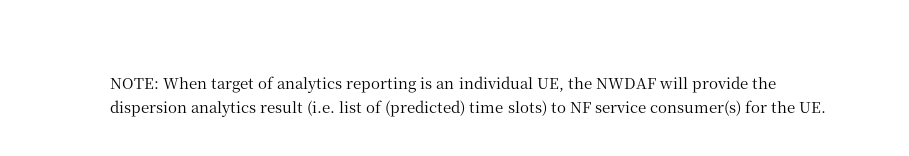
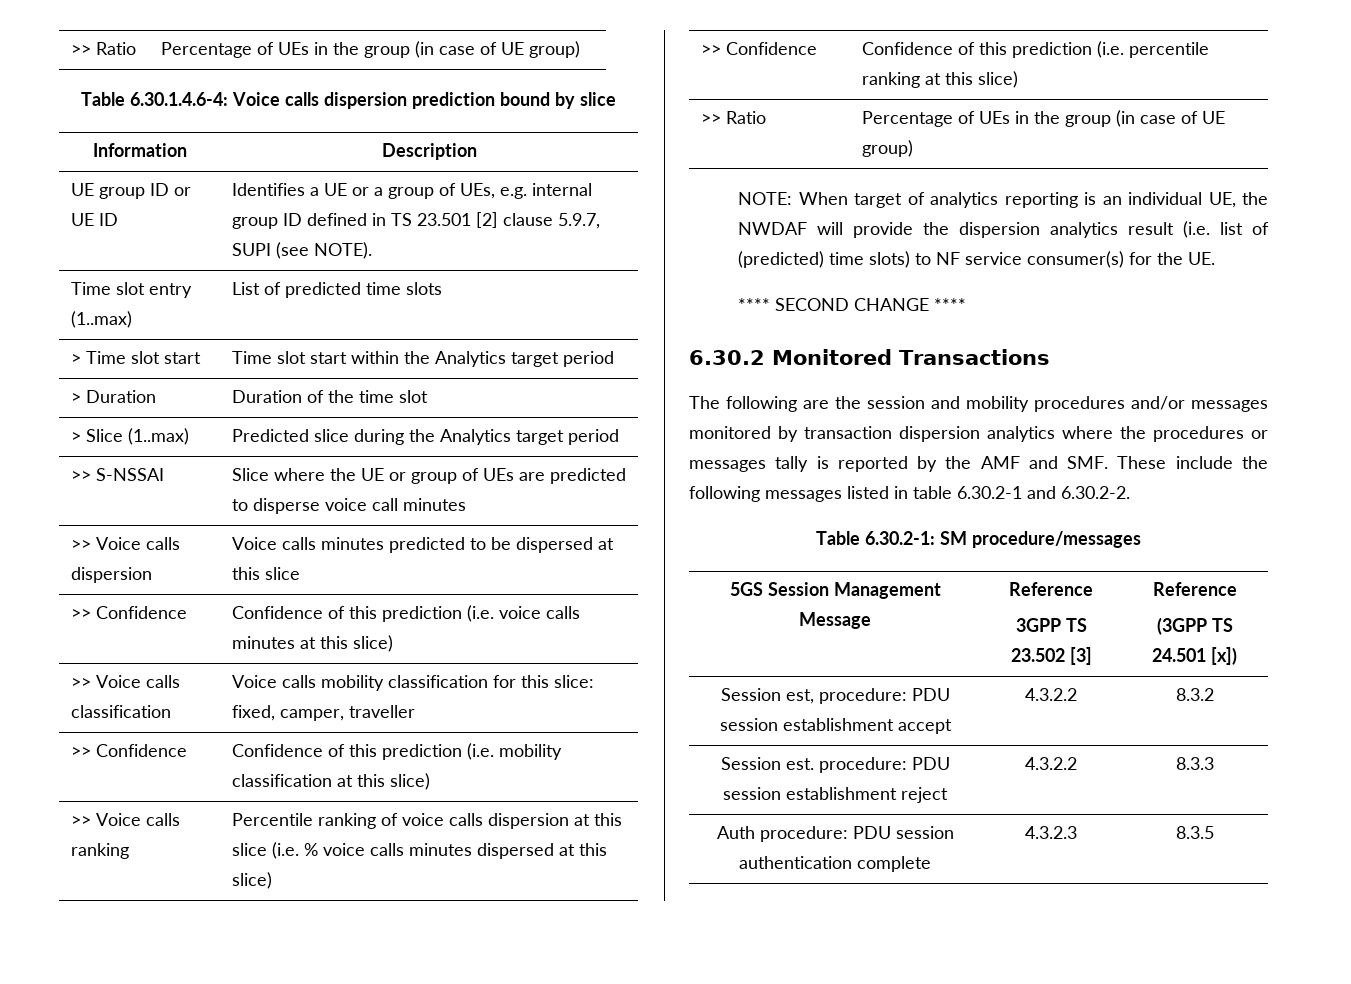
(110, 83) none -> [70,42,136,55] [160,41,580,58] [81,92,616,109] [93,143,187,157] [381,143,477,160] [70,183,191,199] [70,213,118,226] [231,183,592,199] [231,212,600,229] [231,242,372,259] [70,282,192,298] [70,311,132,328] [231,282,442,298] [70,351,201,364] [231,351,614,367] [70,390,156,403] [231,390,428,403] [70,428,189,445] [231,429,619,445] [70,468,164,481] [231,468,626,484] [231,498,466,514] [70,537,180,550] [70,567,152,583] [231,537,614,553] [231,567,300,580] [70,606,187,619] [231,605,580,622] [231,635,393,652] [70,675,180,688] [70,705,171,718] [231,675,594,691] [231,705,415,721] [70,744,187,757] [231,743,562,760] [231,773,430,790] [70,813,180,826] [70,843,129,859] [231,813,622,829] [231,842,607,859] [231,872,272,889] [700,42,817,55] [861,41,1209,58] [861,71,1018,88] [700,111,766,124] [861,110,1225,127] [861,140,913,157] >> Ratio | Percentage of UEs in the group (in case of UE group) // Table 6.30.1.4.6-4: Voice calls dispersion prediction bound by slice // Information | Description // UE group ID or UE ID | Identifies a UE or a group of UEs, e.g. internal group ID defined in TS 23.501 [2] clause 5.9.7, SUPI (see NOTE). // Time slot entry (1..max) | List of predicted time slots // > Time slot start | Time slot start within the Analytics target period // > Duration | Duration of the time slot // > Slice (1..max) | Predicted slice during the Analytics target period // >> S-NSSAI | Slice where the UE or group of UEs are predicted to disperse voice call minutes // >> Voice calls dispersion | Voice calls minutes predicted to be dispersed at this slice // >> Confidence | Confidence of this prediction (i.e. voice calls minutes at this slice) // >> Voice calls classification | Voice calls mobility classification for this slice: fixed, camper, traveller // >> Confidence | Confidence of this prediction (i.e. mobility classification at this slice) // >> Voice calls ranking | Percentile ranking of voice calls dispersion at this slice (i.e. % voice calls minutes dispersed at this slice) // >> Confidence | Confidence of this prediction (i.e. percentile ranking at this slice) // >> Ratio | Percentage of UEs in the group (in case of UE group) //
(826, 107) none -> [738,298,967,311] [689,349,1050,365] [689,396,1268,412] [689,426,1268,442] [689,456,1268,472] [689,486,1130,502] [816,531,1141,548] [729,582,941,599] [799,612,871,629] [1009,582,1093,596] [1015,618,1087,632] [1010,647,1092,665] [1152,582,1237,596] [1156,617,1233,635] [1152,647,1237,665] [720,688,950,704] [719,718,952,734] [1025,688,1077,701] [1175,688,1214,701] [720,757,950,773] [723,787,948,803] [1025,757,1077,770] [1175,757,1214,770] [716,826,954,842] [739,856,931,872] [1025,826,1077,839] [1175,826,1214,839] // **** SECOND CHANGE **** // 6.30.2 Monitored Transactions // The following are the session and mobility procedures and/or messages monitored by transaction dispersion analytics where the procedures or messages tally is reported by the AMF and SMF. These include the following messages listed in table 6.30.2-1 and 6.30.2-2. // Table 6.30.2-1: SM procedure/messages // 5GS Session Management Message | Reference // 3GPP TS 23.502 [3] | Reference // (3GPP TS 24.501 [x]) // Session est, procedure: PDU session establishment accept | 4.3.2.2 | 8.3.2 // Session est. procedure: PDU session establishment reject | 4.3.2.2 | 8.3.3 // Auth procedure: PDU session authentication complete | 4.3.2.3 | 8.3.5

